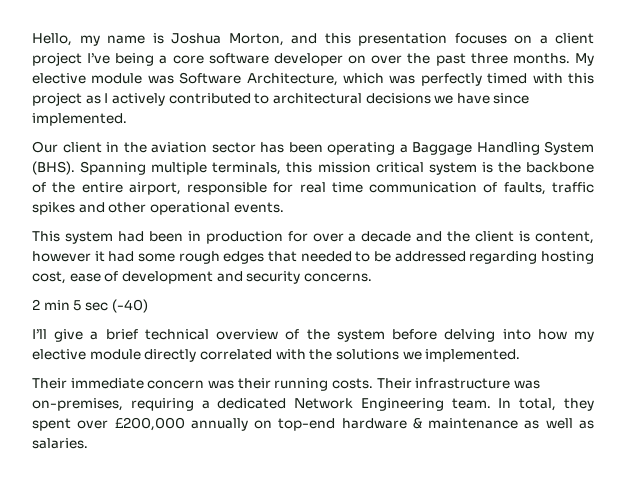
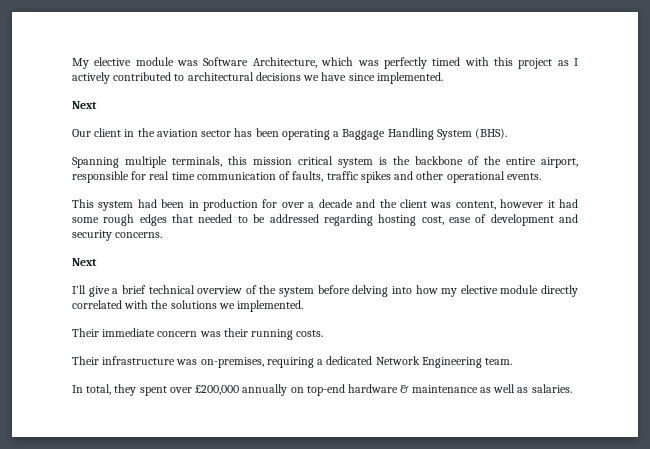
[32,33,594,46] [32,52,570,66] Hello, my name is Joshua Morton, and this presentation focuses on a client project I’ve being a core software developer on over the past three months. -> (72, 63) none
(127, 119) none -> [72,101,97,109] // Next
(75, 168) none -> (508, 133) //
[519,231,531,242] is -> [430,202,452,208] was
[32,299,148,313] 2 min 5 sec (-40) -> [72,258,97,266] Next
(373, 383) none -> (324, 333) //
(491, 403) none -> (513, 361) //

